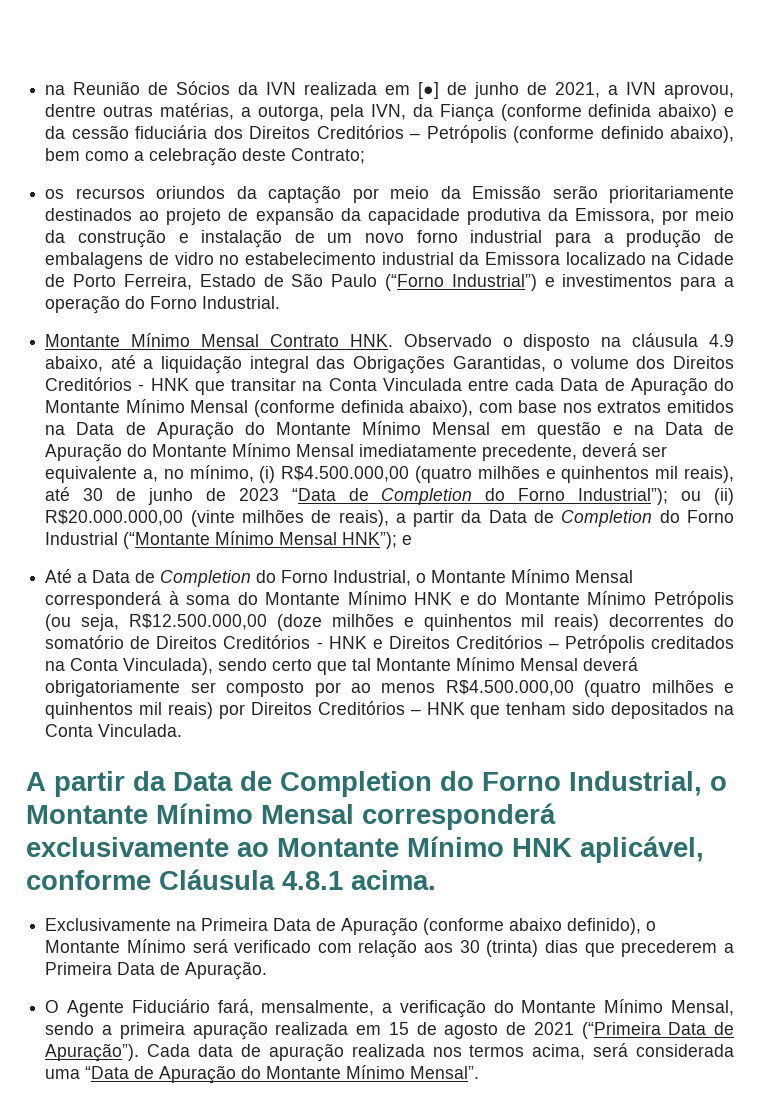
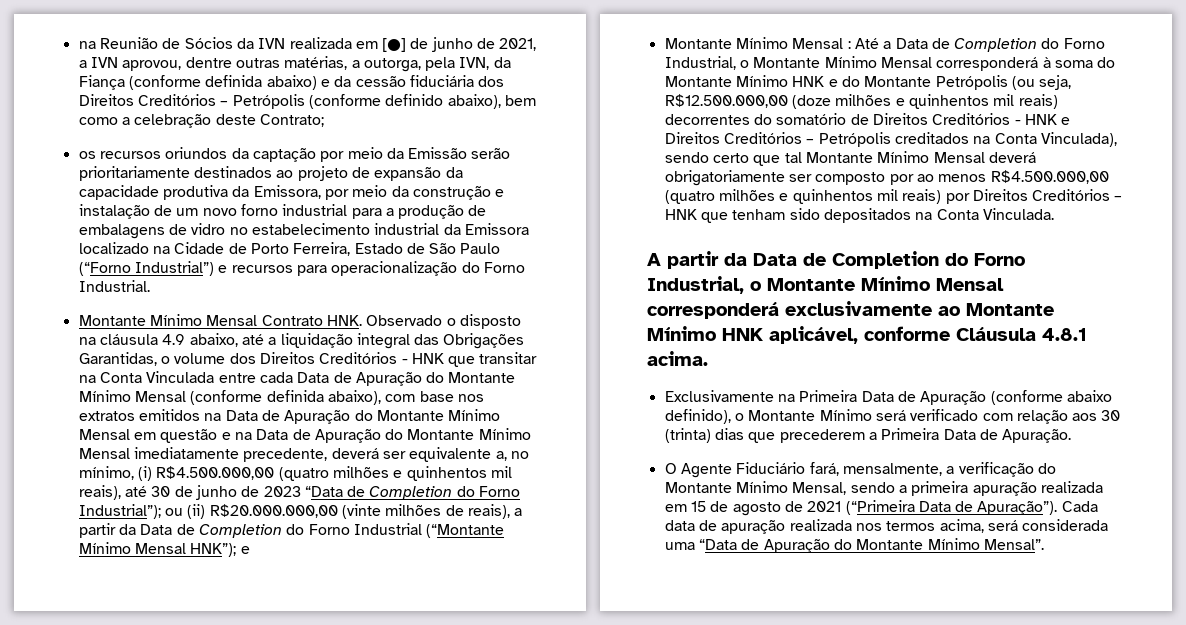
[562,274,734,291] [45,295,121,314] investimentos para a operação -> [231,261,458,276] recursos para operacionalização
(413, 540) none -> [664,37,851,49] Montante Mínimo Mensal :
[587,591,647,605] Mínimo -> (932, 81) none

